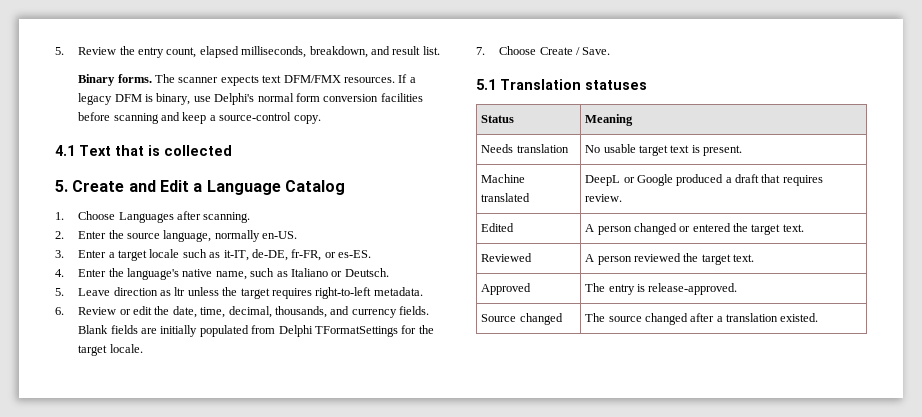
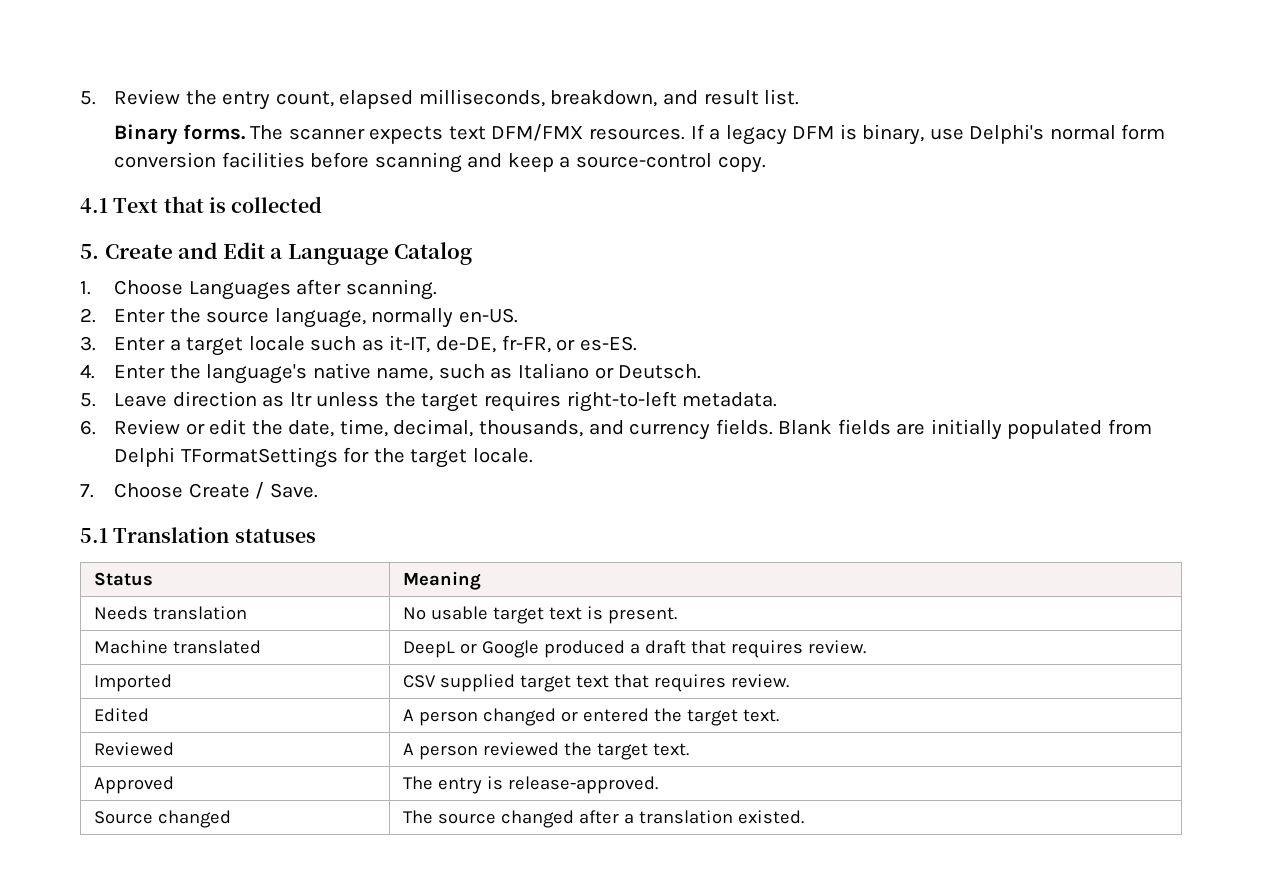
(623, 198) none -> [93,674,172,692] [402,674,789,692] // Imported | CSV supplied target text that requires review.

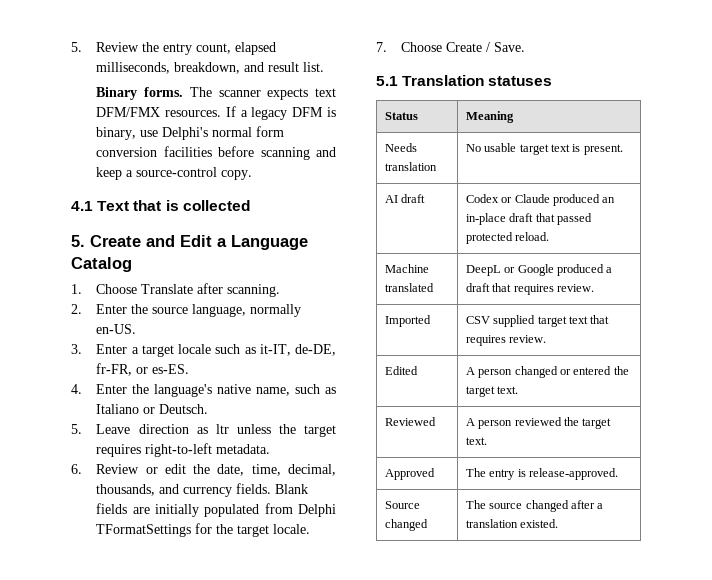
[188,281,291,300] Languages -> [141,284,194,294] Translate
(677, 615) none -> [384,194,426,203] [465,194,616,206] [465,213,593,225] [465,232,550,244] // AI draft | Codex or Claude produced an in-place draft that passed protected reload.

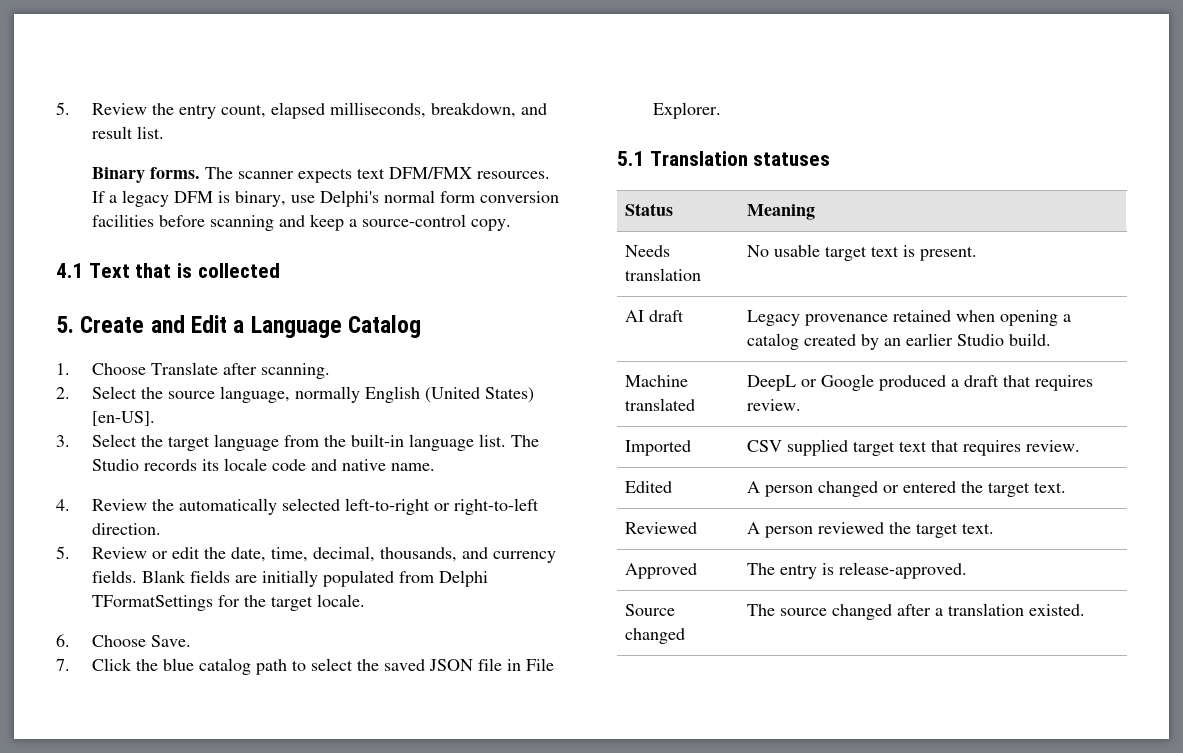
[96,304,128,314] Enter -> [91,386,137,399] Select
[96,324,137,334] [71,344,336,357] [96,363,190,376] [71,384,336,397] [96,404,209,414] [71,424,336,437] [96,443,271,457] [71,464,82,474] en-US. // 3. Enter a target locale such as it-IT, de-DE, fr-FR, or es-ES. // 4. Enter the language's native name, such as Italiano or Deutsch. // 5. Leave direction as ltr unless the target requires right-to-left metadata. // 6. -> [364,386,534,403] [91,411,155,426] [56,434,539,451] [91,458,435,471] [56,498,539,515] [91,523,161,535] [56,546,70,559] English (United States) [en-US]. // 3. Select the target language from the built-in language list. The Studio records its locale code and native name. // 4. Review the automatically selected left-to-right or right-to-left direction. // 5.
[376,42,526,52] 7. Choose Create / Save. -> [56,634,191,647] [56,658,554,675] [652,102,721,119] 6. Choose Save. // 7. Click the blue catalog path to select the saved JSON file in File Explorer.
[465,194,616,206] [465,213,593,225] [465,232,550,244] Codex or Claude produced an in-place draft that passed protected reload. -> [747,310,1072,326] [747,333,1052,350] Legacy provenance retained when opening a catalog created by an earlier Studio build.

